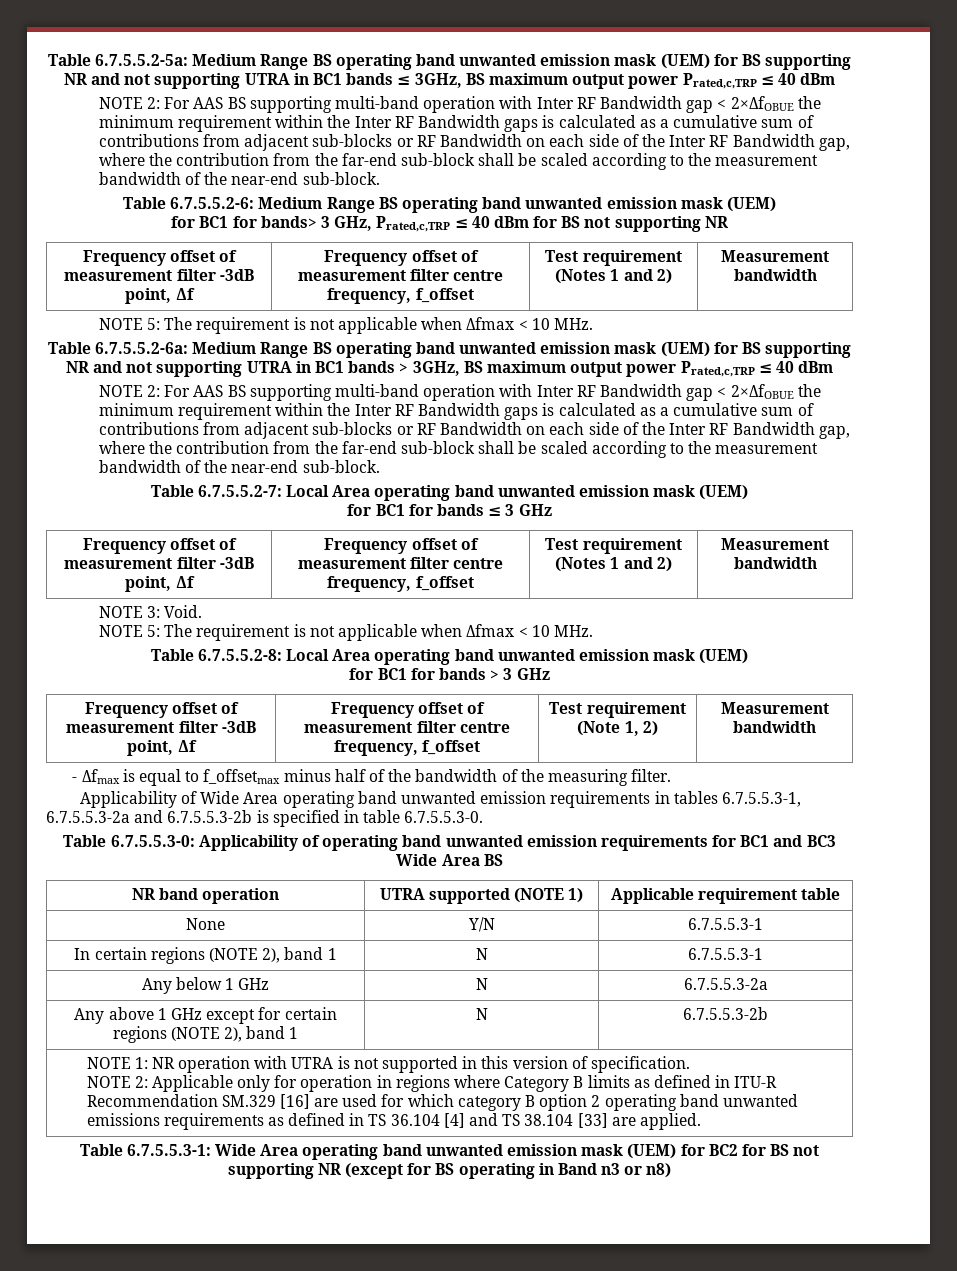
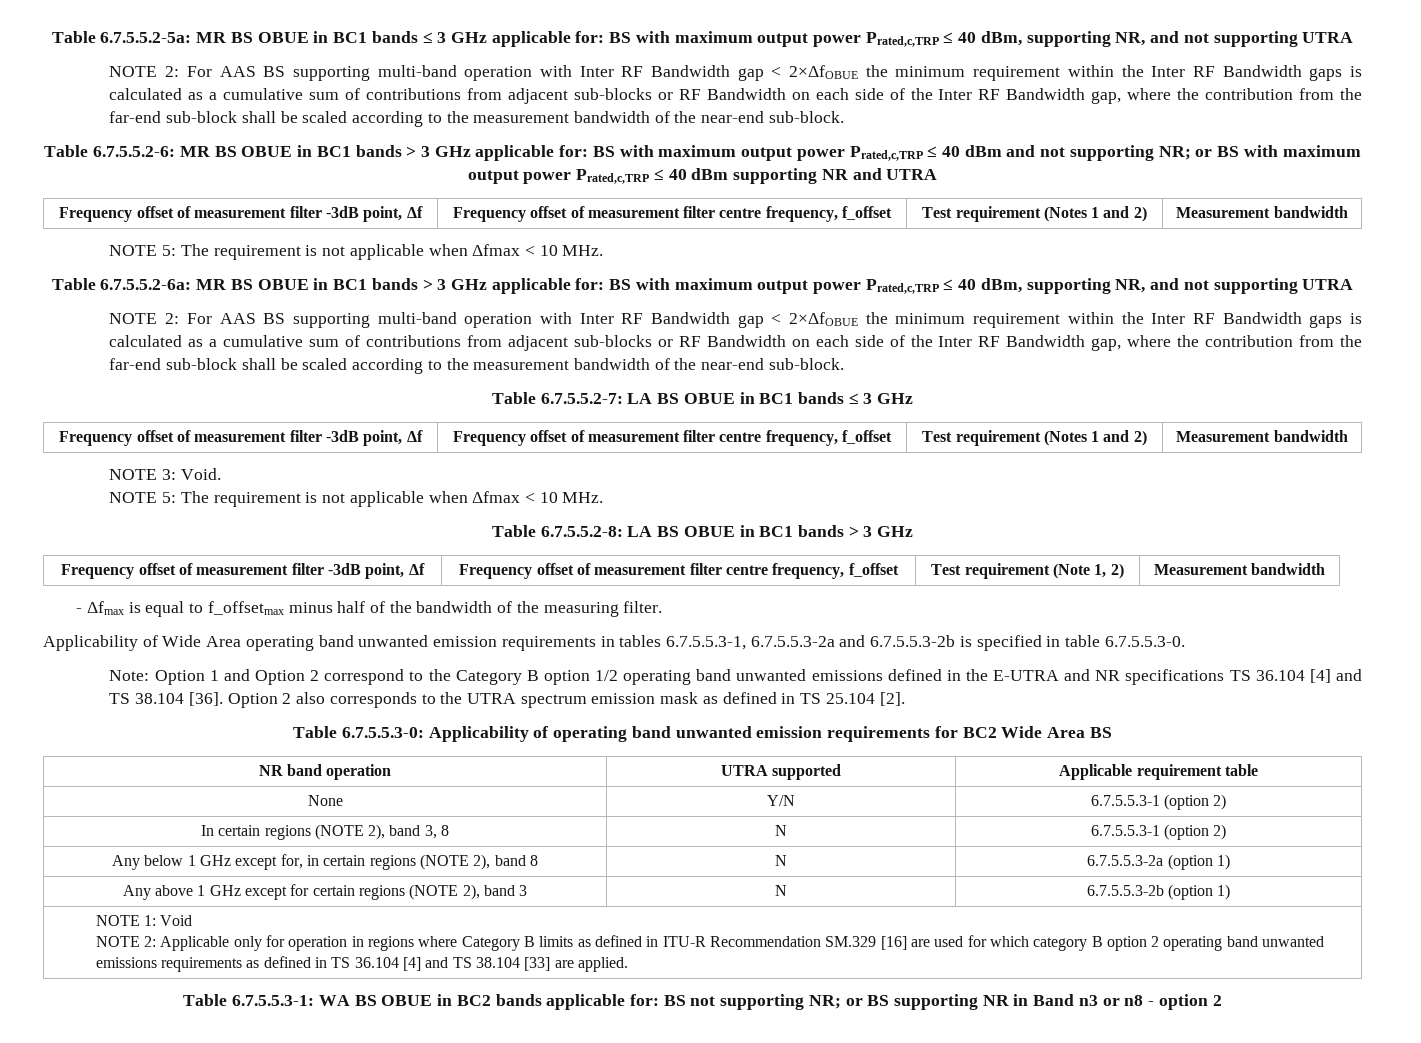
[192,54,852,70] [63,73,836,89] Medium Range BS operating band unwanted emission mask (UEM) for BS supporting NR and not supporting UTRA in BC1 bands ≤ 3GHz, BS maximum output power Prated,c,TRP ≤ 40 dBm -> [196,31,1354,47] MR BS OBUE in BC1 bands ≤ 3 GHz applicable for: BS with maximum output power Prated,c,TRP ≤ 40 dBm, supporting NR, and not supporting UTRA
[258,197,776,213] [171,216,729,232] Medium Range BS operating band unwanted emission mask (UEM) // for BC1 for bands> 3 GHz, Prated,c,TRP ≤ 40 dBm for BS not supporting NR -> [179,145,1361,161] [467,168,938,184] MR BS OBUE in BC1 bands > 3 GHz applicable for: BS with maximum output power Prated,c,TRP ≤ 40 dBm and not supporting NR; or BS with maximum output power Prated,c,TRP ≤ 40 dBm supporting NR and UTRA
[192,342,852,358] [65,361,834,377] Medium Range BS operating band unwanted emission mask (UEM) for BS supporting NR and not supporting UTRA in BC1 bands > 3GHz, BS maximum output power Prated,c,TRP ≤ 40 dBm -> [196,278,1354,294] MR BS OBUE in BC1 bands > 3 GHz applicable for: BS with maximum output power Prated,c,TRP ≤ 40 dBm, supporting NR, and not supporting UTRA
[286,485,749,501] [347,504,433,516] Local Area operating band unwanted emission mask (UEM) // for BC1 for -> [627,392,794,404] LA BS OBUE in BC1
[286,649,749,665] [349,668,435,680] Local Area operating band unwanted emission mask (UEM) // for BC1 for -> [627,525,794,537] LA BS OBUE in BC1
(484, 817) none -> [109,669,1363,685] [109,692,905,708] // Note: Option 1 and Option 2 correspond to the Category B option 1/2 operating band unwanted emissions defined in the E-UTRA and NR specifications TS 36.104 [4] and TS 38.104 [36]. Option 2 also corresponds to the UTRA spectrum emission mask as defined in TS 25.104 [2].
[740,835,836,847] BC1 and BC3 -> [962,727,997,738] BC2
[514,888,584,903] (NOTE 1) -> (842, 772) none
(763, 924) none -> [1164,794,1227,810] (option 2)
[327,948,337,960] 1 -> [424,825,450,839] 3, 8
(763, 954) none -> [1164,824,1227,840] (option 2)
(270, 984) none -> [235,854,538,870] except for, in certain regions (NOTE 2), band 8
(768, 984) none -> [1167,854,1230,870] (option 1)
[289,1027,299,1039] 1 -> [519,885,528,896] 3
(768, 1013) none -> [1168,884,1231,900] (option 1)
[151,1056,690,1073] NR operation with UTRA is not supported in this version of specification. -> [160,915,193,926] Void
[215,1144,820,1160] [227,1163,672,1179] Wide Area operating band unwanted emission mask (UEM) for BC2 for BS not supporting NR (except for BS operating in Band n3 or n8) -> [318,994,1222,1010] WA BS OBUE in BC2 bands applicable for: BS not supporting NR; or BS supporting NR in Band n3 or n8 - option 2

